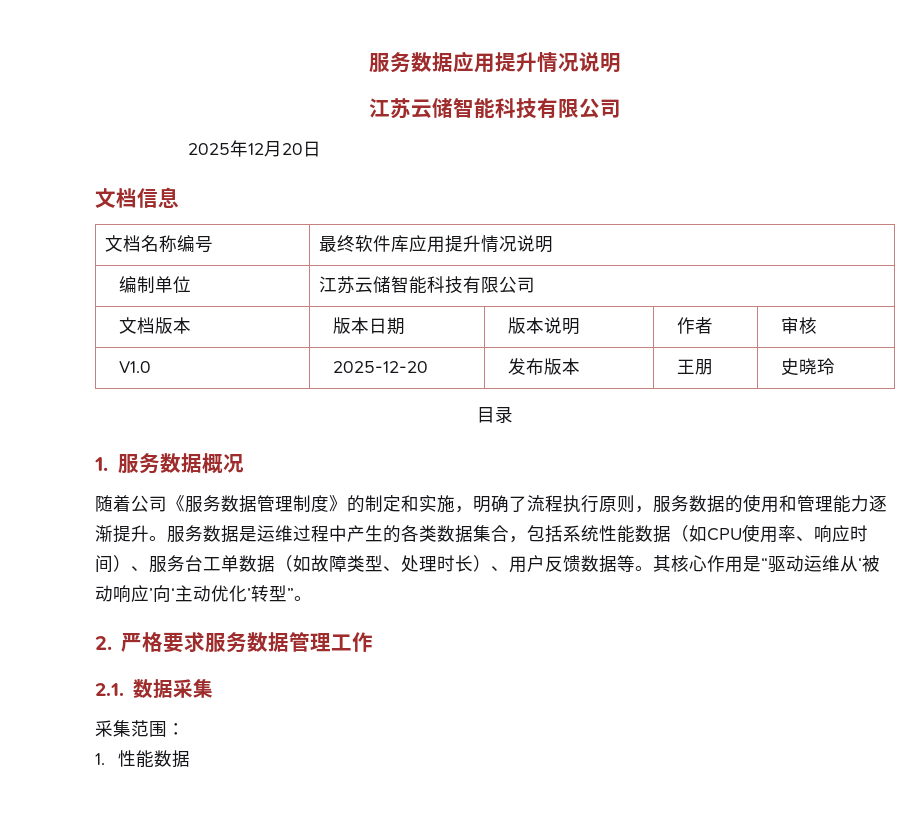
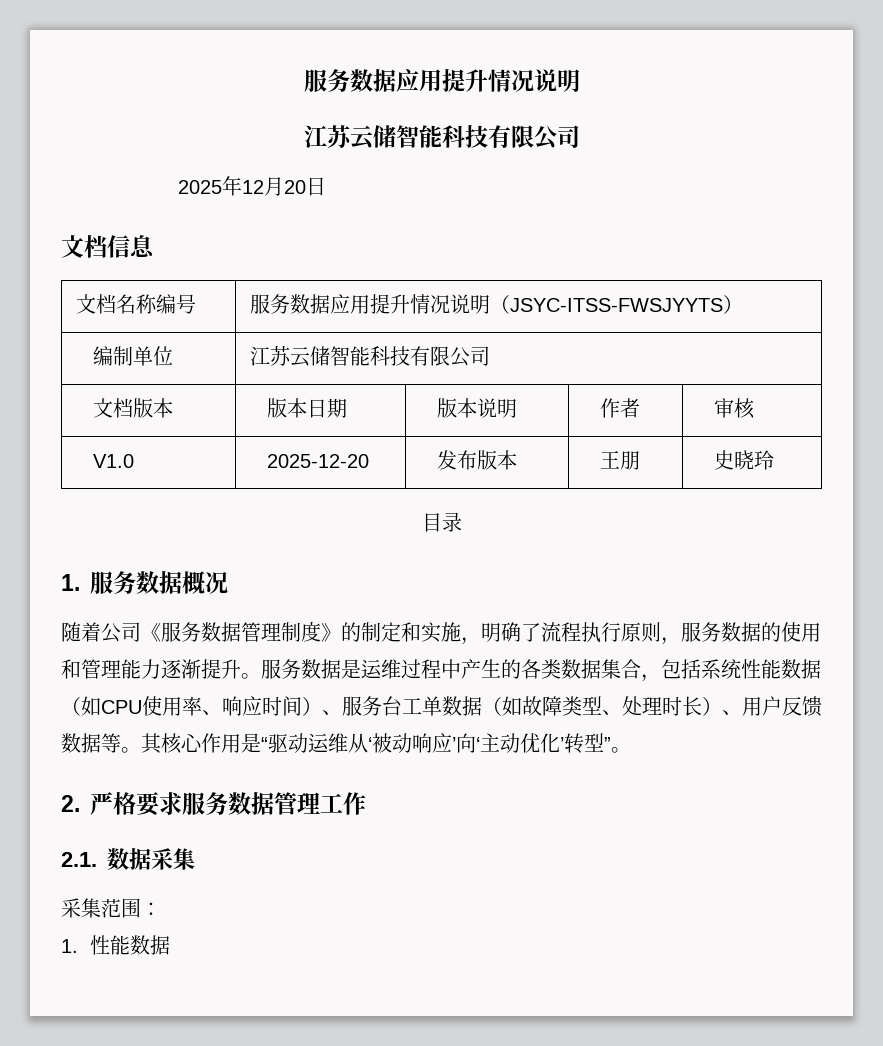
[319,235,554,253] 最终软件库应用提升情况说明 -> [249,294,743,314] 服务数据应用提升情况说明（JSYC-ITSS-FWSJYYTS）

